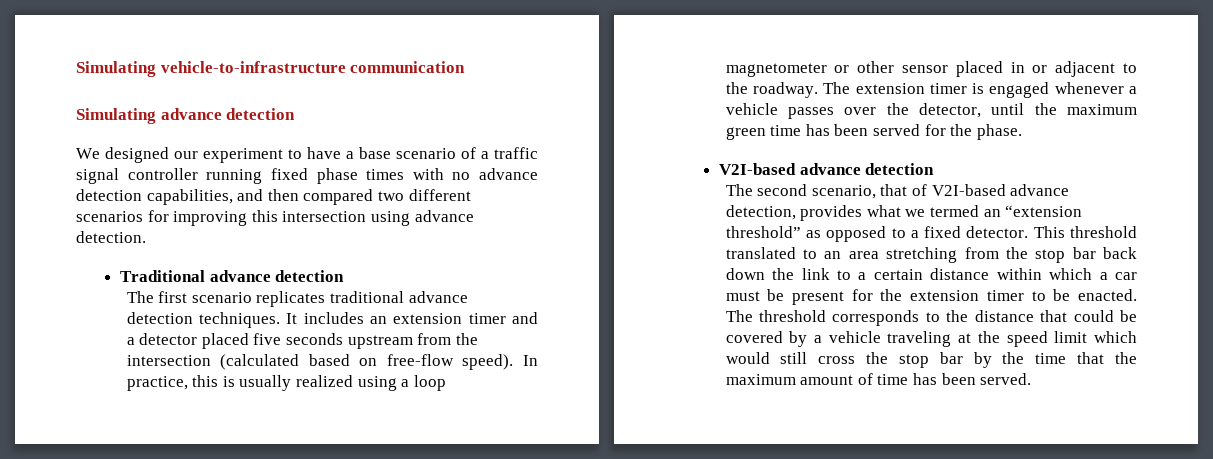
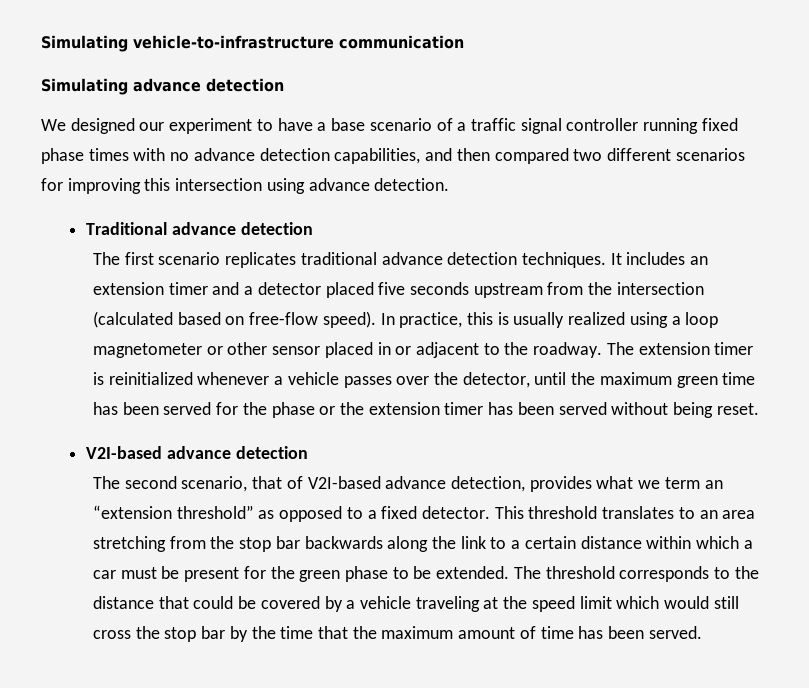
[989,82,1050,98] engaged -> [108,372,193,385] reinitialized
[976,124,1022,140] phase. -> [271,402,759,418] phase or the extension timer has been served without being reset.
[929,205,979,217] termed -> [664,477,700,489] term
[725,247,796,259] translated -> [602,506,675,519] translates
[1103,247,1137,259] [725,268,765,280] back down -> [304,536,429,552] backwards along
[910,290,1024,301] extension timer -> [299,566,388,582] green phase
[1078,289,1137,301] enacted. -> [436,566,510,579] extended.

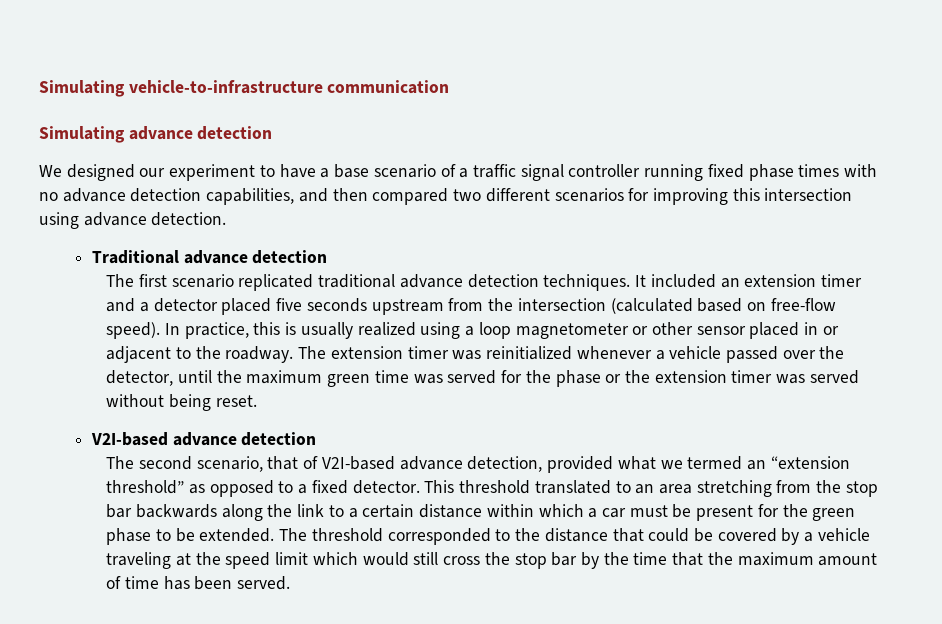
[225,252,297,268] replicates -> [238,274,314,291] replicated
[626,252,686,265] includes -> [650,274,716,288] included
[92,372,104,385] is -> [452,350,482,360] was
[343,376,392,388] passes -> [725,346,778,363] passed
[92,402,159,415] has been -> [413,374,443,384] was
[488,402,554,415] has been -> [776,374,806,384] was
[529,476,592,492] provides -> [547,456,614,473] provided
[664,477,700,489] term -> [687,456,743,470] termed
[602,506,675,519] translates -> [534,480,611,494] translated
[619,566,710,582] corresponds -> [387,528,491,545] corresponded

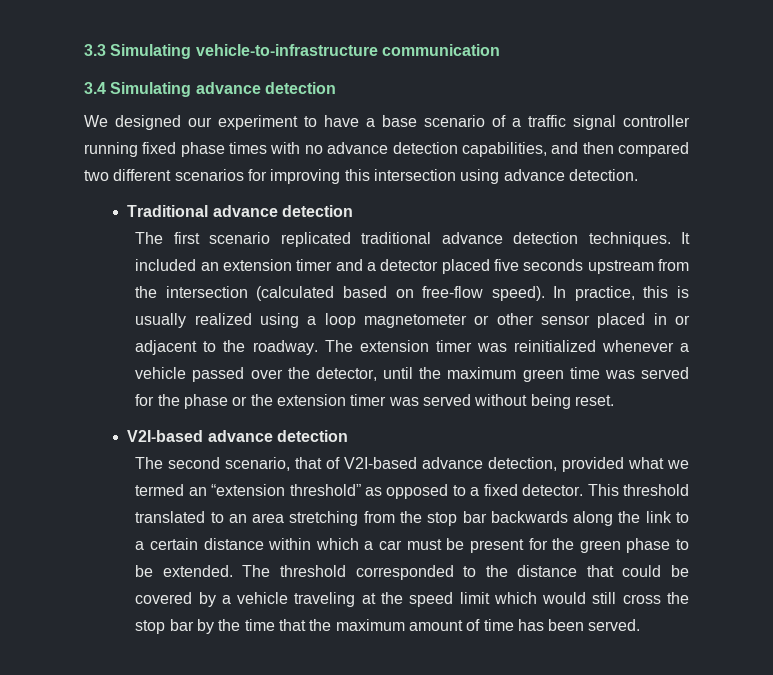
(39, 88) none -> [84,44,106,56] 3.3
(450, 87) none -> [84,82,106,94] 3.4

